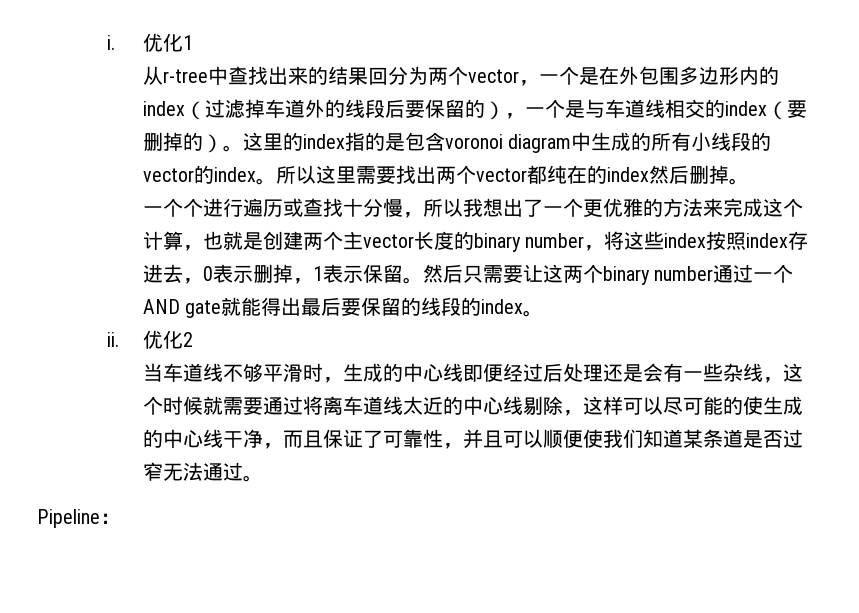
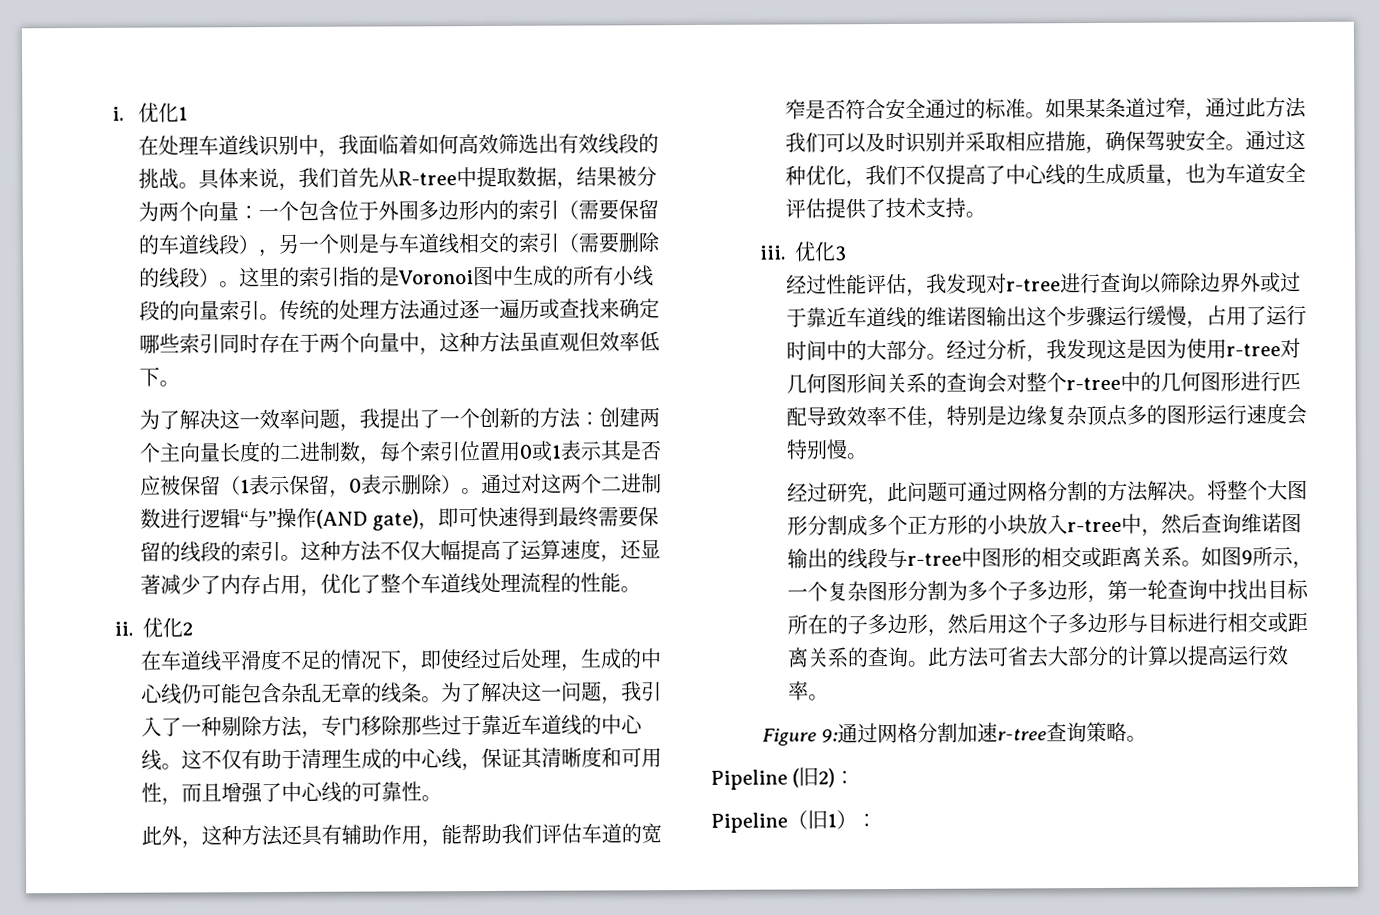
[142,66,779,86] [142,99,807,120] [142,132,572,153] 从r-tree中查找出来的结果回分为两个vector，一个是在外包围多边形内的index（过滤掉车道外的线段后要保留的），一个是与车道线相交的index（要删掉的）。这里的index指的是包含voronoi diagram -> [137,133,659,158] [137,166,657,192] [137,199,659,222] [137,232,660,258] [138,265,495,289] 在处理车道线识别中，我面临着如何高效筛选出有效线段的挑战。具体来说，我们首先从R-tree中提取数据，结果被分为两个向量：一个包含位于外围多边形内的索引（需要保留的车道线段），另一个则是与车道线相交的索引（需要删除的线段）。这里的索引指的是Voronoi图
[142,165,749,185] [142,198,803,218] [142,231,809,252] [142,264,794,285] [142,297,544,318] [107,330,193,349] [142,363,803,383] [142,396,803,416] [142,429,803,449] [142,462,263,482] [37,509,100,528] vector的index。所以这里需要找出两个vector都纯在的index然后删掉。 // 一个个进行遍历或查找十分慢，所以我想出了一个更优雅的方法来完成这个计算，也就是创建两个主vector长度的binary number，将这些index按照index存进去，0表示删掉，1表示保留。然后只需要让这两个binary number通过一个AND gate就能得出最后要保留的线段的index。 // ii.优化2 // 当车道线不够平滑时，生成的中心线即便经过后处理还是会有一些杂线，这个时候就需要通过将离车道线太近的中心线剔除，这样可以尽可能的使生成的中心线干净，而且保证了可靠性，并且可以顺便使我们知道某条道是否过窄无法通过。 // Pipeline -> [178,298,660,321] [138,331,660,356] [138,366,180,387] [138,407,660,432] [138,440,662,465] [139,473,662,498] [139,506,659,531] [139,538,661,563] [139,572,641,597] [114,617,194,638] [139,648,662,673] [140,681,662,705] [140,714,644,739] [140,746,662,772] [140,781,442,806] [140,823,662,849] [784,96,1307,121] [784,129,1306,155] [784,162,1306,189] [784,197,986,220] [759,241,848,262] [785,272,1301,297] [785,304,1307,329] [785,338,1301,363] [785,371,1301,394] [785,403,1307,429] [785,439,868,460] [786,479,1308,506] [786,513,1302,537] [786,546,1313,570] [786,578,1309,604] [786,611,1308,637] [786,645,1289,668] [787,680,829,701] [762,721,1148,746] [711,767,856,790] [711,810,857,833] 向量索引。传统的处理方法通过逐一遍历或查找来确定哪些索引同时存在于两个向量中，这种方法虽直观但效率低下。 // 为了解决这一效率问题，我提出了一个创新的方法：创建两个主向量长度的二进制数，每个索引位置用0或1表示其是否应被保留（1表示保留，0表示删除）。通过对这两个二进制数进行逻辑“与”操作(AND gate)，即可快速得到最终需要保留的线段的索引。这种方法不仅大幅提高了运算速度，还显著减少了内存占用，优化了整个车道线处理流程的性能。 // ii.优化2 // 在车道线平滑度不足的情况下，即使经过后处理，生成的中心线仍可能包含杂乱无章的线条。为了解决这一问题，我引入了一种剔除方法，专门移除那些过于靠近车道线的中心线。这不仅有助于清理生成的中心线，保证其清晰度和可用性，而且增强了中心线的可靠性。 // 此外，这种方法还具有辅助作用，能帮助我们评估车道的宽窄是否符合安全通过的标准。如果某条道过窄，通过此方法我们可以及时识别并采取相应措施，确保驾驶安全。通过这种优化，我们不仅提高了中心线的生成质量，也为车道安全评估提供了技术支持。 // iii.优化3 // 经过性能评估，我发现对r-tree进行查询以筛除边界外或过于靠近车道线的维诺图输出这个步骤运行缓慢，占用了运行时间中的大部分。经过分析，我发现这是因为使用r-tree对几何图形间关系的查询会对整个r-tree中的几何图形进行匹配导致效率不佳，特别是边缘复杂顶点多的图形运行速度会特别慢。 // 经过研究，此问题可通过网格分割的方法解决。将整个大图形分割成多个正方形的小块放入r-tree中，然后查询维诺图输出的线段与r-tree中图形的相交或距离关系。如图9所示，一个复杂图形分割为多个子多边形，第一轮查询中找出目标所在的子多边形，然后用这个子多边形与目标进行相交或距离关系的查询。此方法可省去大部分的计算以提高运行效率。 // Figure 9:通过网格分割加速r-tree查询策略。 // Pipeline (旧2)： // Pipeline（旧1）

